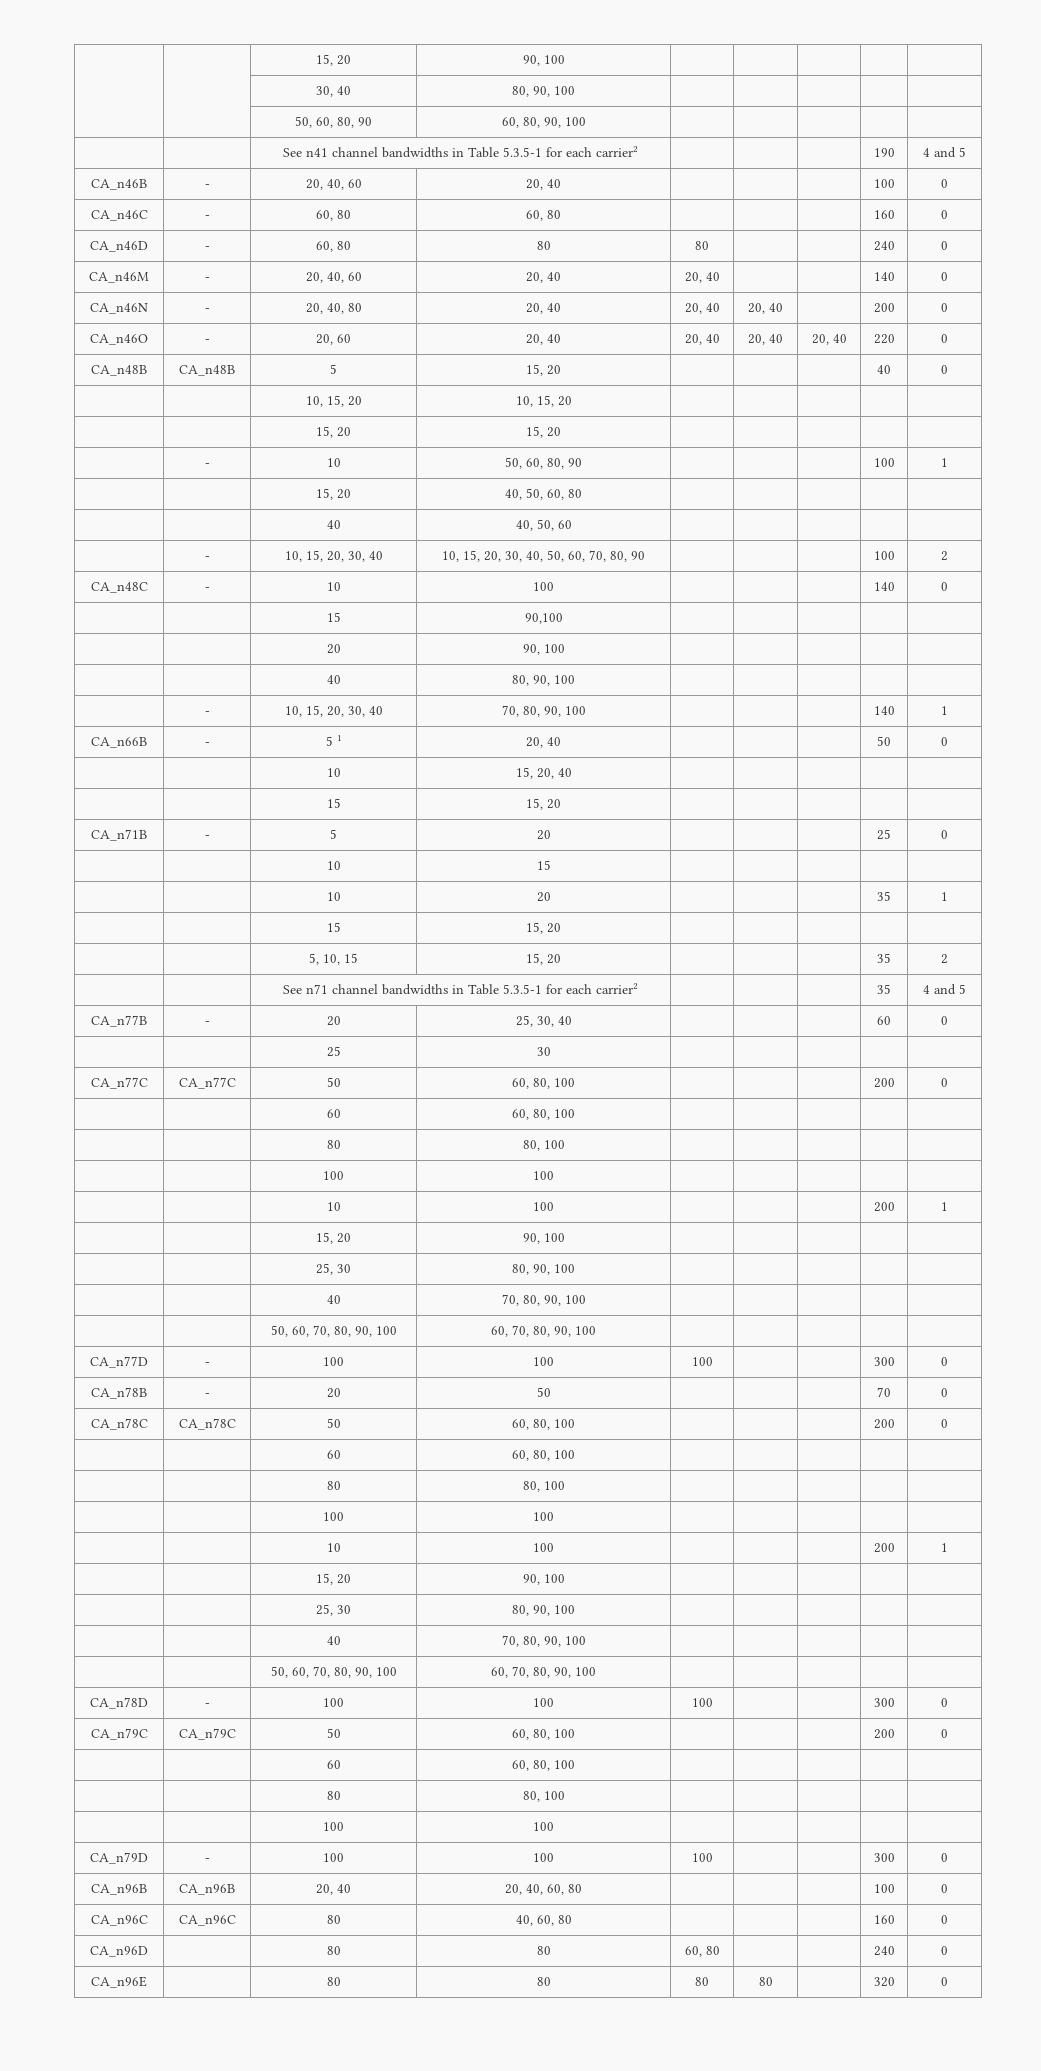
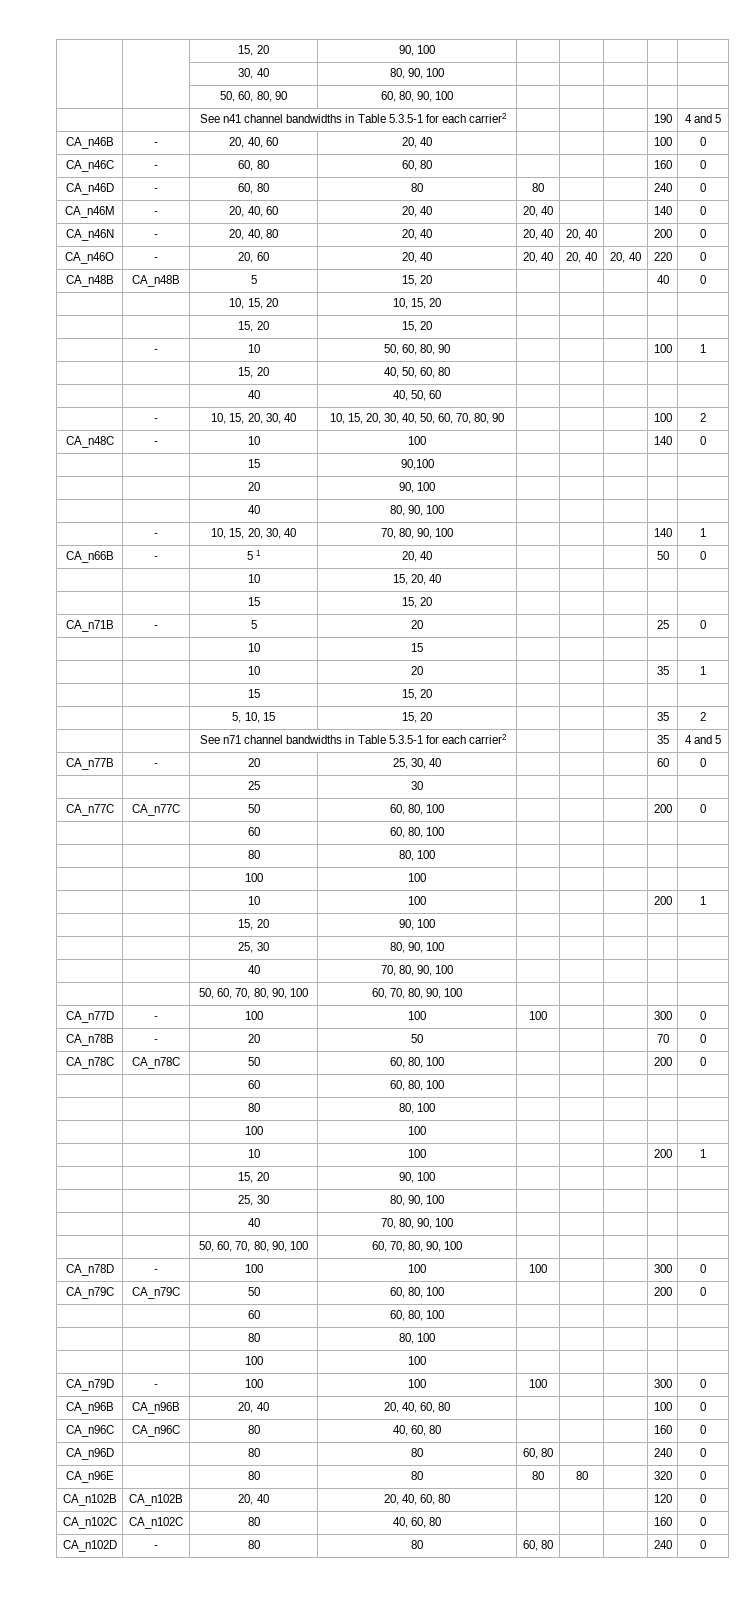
(948, 1981) none -> [62,1494,117,1506] [129,1494,183,1506] [238,1494,269,1505] [383,1494,451,1505] [653,1494,672,1503] [700,1494,706,1503] [62,1517,117,1529] [129,1517,183,1529] [247,1517,260,1526] [392,1517,442,1528] [653,1517,672,1526] [700,1517,706,1526] [62,1540,117,1552] [154,1545,158,1549] [247,1540,260,1549] [410,1540,423,1549] [522,1540,554,1551] [653,1540,672,1549] [700,1540,706,1549] // CA_n102B | CA_n102B | 20, 40 | 20, 40, 60, 80 | | | | 120 | 0 // CA_n102C | CA_n102C | 80 | 40, 60, 80 | | | | 160 | 0 // CA_n102D | - | 80 | 80 | 60, 80 | | | 240 | 0

